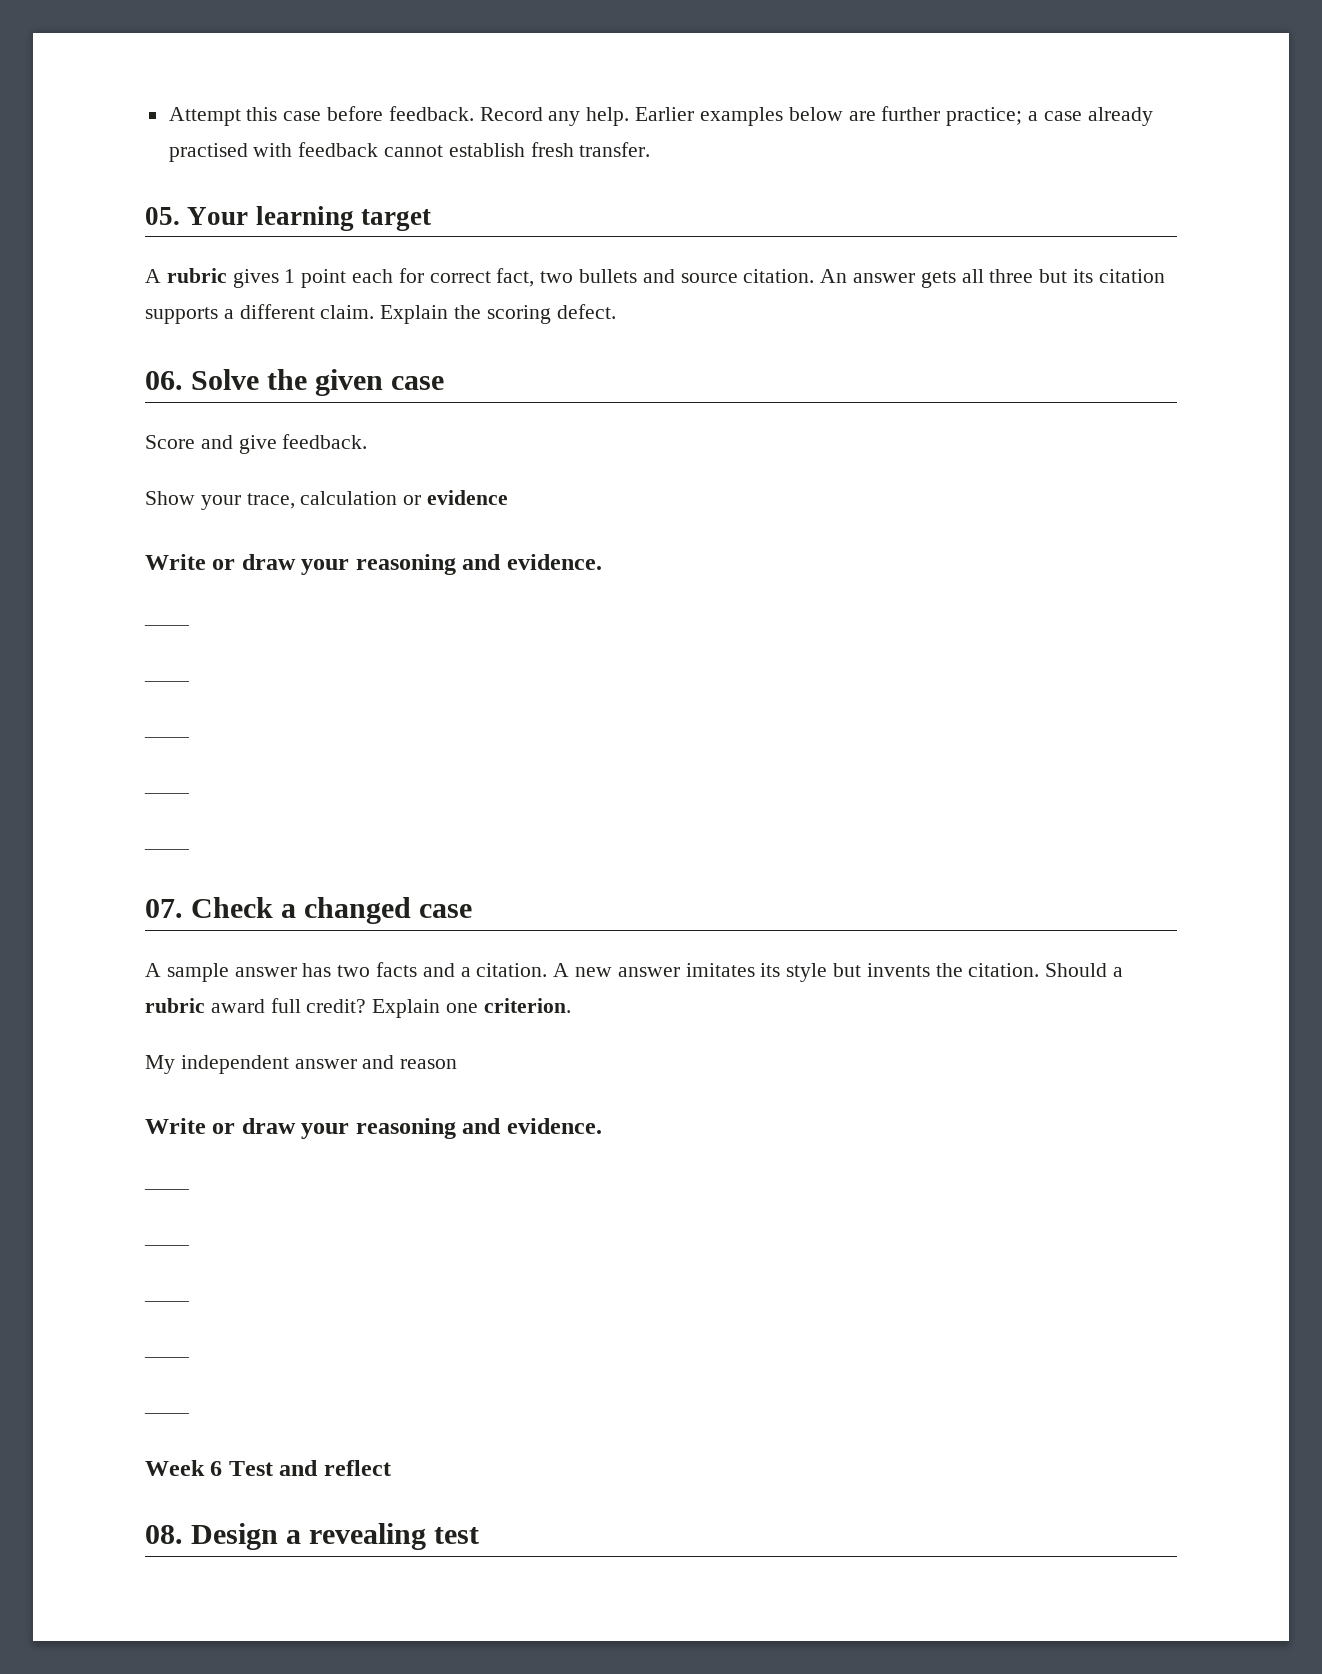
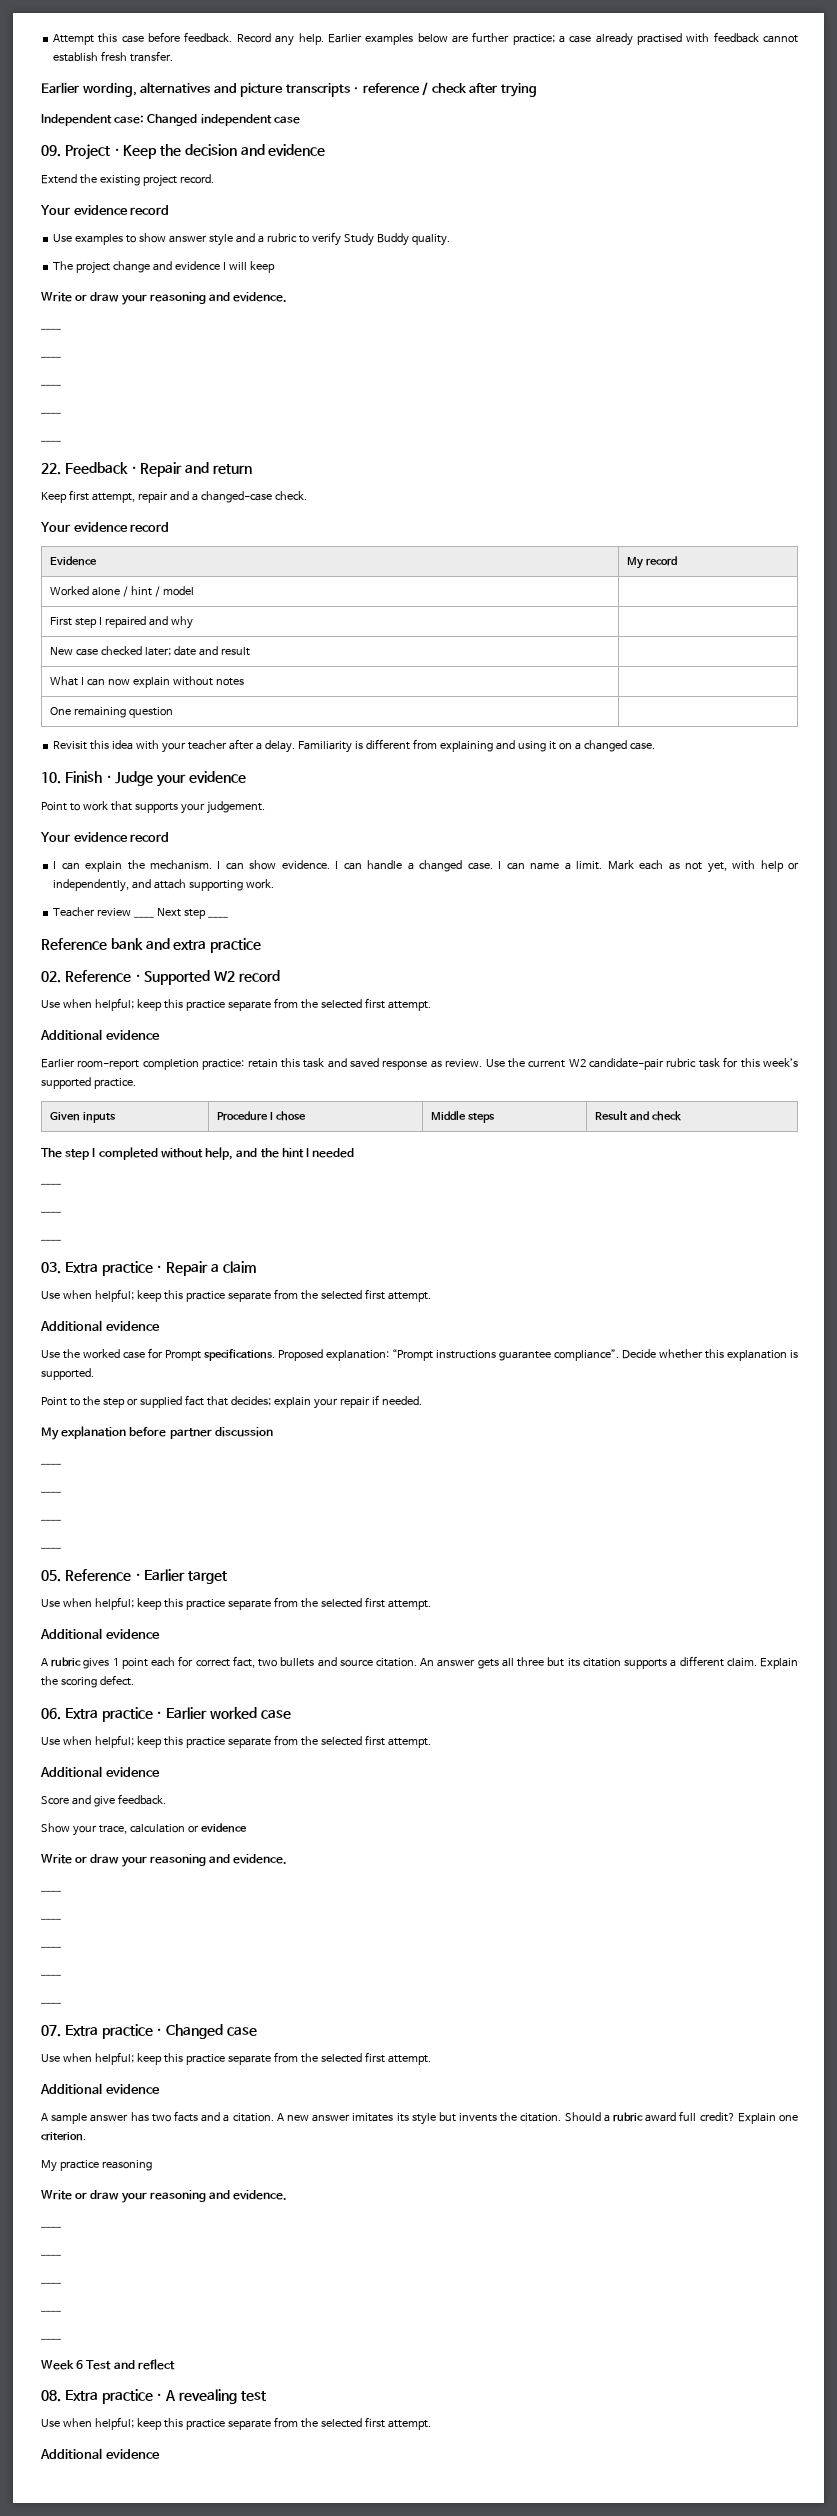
[145,206,431,231] 05. Your learning target -> [41,82,537,97] [41,114,300,126] [41,144,326,160] [41,174,214,187] [40,205,170,215] [53,232,450,246] [53,261,275,274] [41,292,288,305] [41,328,61,330] [41,356,61,358] [41,384,61,386] [41,412,61,414] [41,440,61,442] [41,462,252,477] [41,490,307,503] [40,522,170,532] [49,556,97,566] [626,556,677,569] [49,586,194,597] [49,616,193,629] [49,646,250,656] [49,676,244,688] [49,707,173,718] [53,739,655,753] [41,771,246,787] [41,801,265,814] [40,832,170,842] [53,860,799,873] [53,879,274,892] [53,907,132,917] [134,908,228,919] [41,938,262,953] [41,970,280,985] [41,998,431,1011] [40,1029,160,1040] [41,1057,799,1070] [41,1077,136,1089] [49,1112,116,1123] [216,1111,306,1121] [430,1110,495,1123] [594,1110,682,1121] [41,1147,355,1160] [41,1183,61,1185] [41,1211,61,1213] [41,1239,61,1241] [41,1261,256,1276] [41,1289,431,1302] [40,1320,160,1331] [41,1348,798,1361] [41,1368,94,1380] [41,1395,422,1409] [41,1426,273,1440] [41,1463,61,1465] [41,1491,61,1493] [41,1519,61,1521] [41,1547,61,1549] [41,1569,228,1584] [41,1597,431,1610] [40,1628,160,1639] Earlier wording, alternatives and picture transcripts · reference / check after trying // Independent case: Changed independent case // 09. Project · Keep the decision and evidence // Extend the existing project record. // Your evidence record // Use examples to show answer style and a rubric to verify Study Buddy quality. // The project change and evidence I will keep // Write or draw your reasoning and evidence. // ____ // ____ // ____ // ____ // ____ // 22. Feedback · Repair and return // Keep first attempt, repair and a changed-case check. // Your evidence record // Evidence | My record // Worked alone / hint / model | // First step I repaired and why | // New case checked later; date and result | // What I can now explain without notes | // One remaining question | // Revisit this idea with your teacher after a delay. Familiarity is different from explaining and using it on a changed case. // 10. Finish · Judge your evidence // Point to work that supports your judgement. // Your evidence record // I can explain the mechanism. I can show evidence. I can handle a changed case. I can name a limit. Mark each as not yet, with help or independently, and attach supporting work. // Teacher review ____ Next step ____ // Reference bank and extra practice // 02. Reference · Supported W2 record // Use when helpful; keep this practice separate from the selected first attempt. // Additional evidence // Earlier room-report completion practice: retain this task and saved response as review. Use the current W2 candidate-pair rubric task for this week’s supported practice. // Given inputs | Procedure I chose | Middle steps | Result and check // The step I completed without help, and the hint I needed // ____ // ____ // ____ // 03. Extra practice · Repair a claim // Use when helpful; keep this practice separate from the selected first attempt. // Additional evidence // Use the worked case for Prompt specifications. Proposed explanation: “Prompt instructions guarantee compliance”. Decide whether this explanation is supported. // Point to the step or supplied fact that decides; explain your repair if needed. // My explanation before partner discussion // ____ // ____ // ____ // ____ // 05. Reference · Earlier target // Use when helpful; keep this practice separate from the selected first attempt. // Additional evidence
[191,369,445,396] Solve the given case -> [64,1707,291,1722] [41,1735,431,1748] [40,1766,160,1777] Extra practice · Earlier worked case // Use when helpful; keep this practice separate from the selected first attempt. // Additional evidence
[191,897,473,924] Check a changed case -> [64,2024,257,2039] [41,2052,431,2065] [40,2083,160,2094] Extra practice · Changed case // Use when helpful; keep this practice separate from the selected first attempt. // Additional evidence
[180,1055,458,1074] independent answer and reason -> [59,2160,152,2171] practice reasoning
[191,1523,480,1550] Design a revealing test -> [64,2389,266,2404] [41,2417,431,2430] [40,2448,160,2459] Extra practice · A revealing test // Use when helpful; keep this practice separate from the selected first attempt. // Additional evidence

